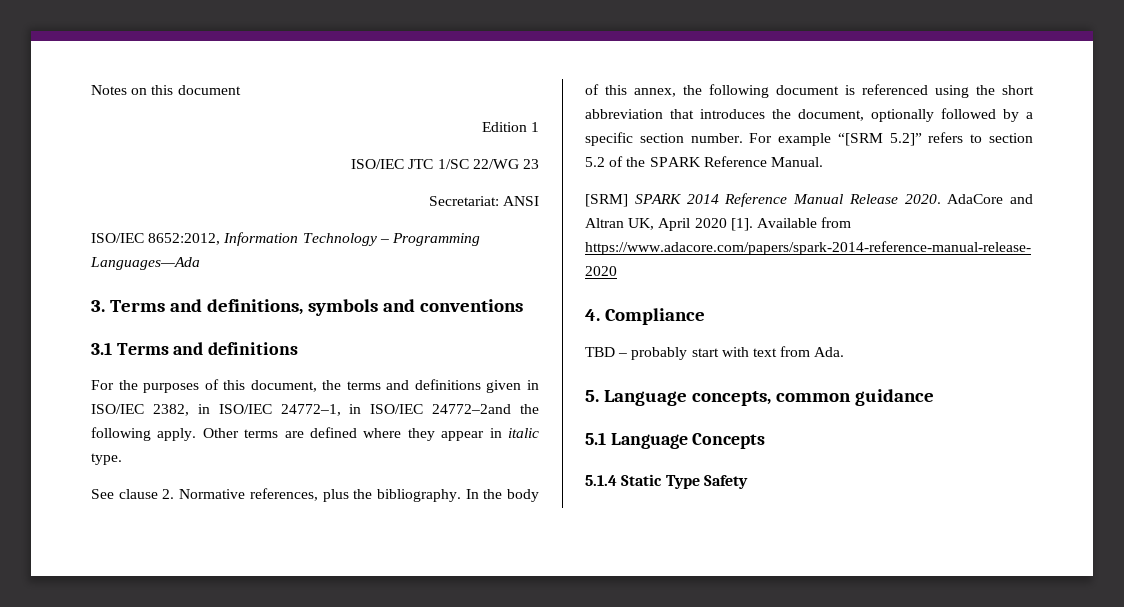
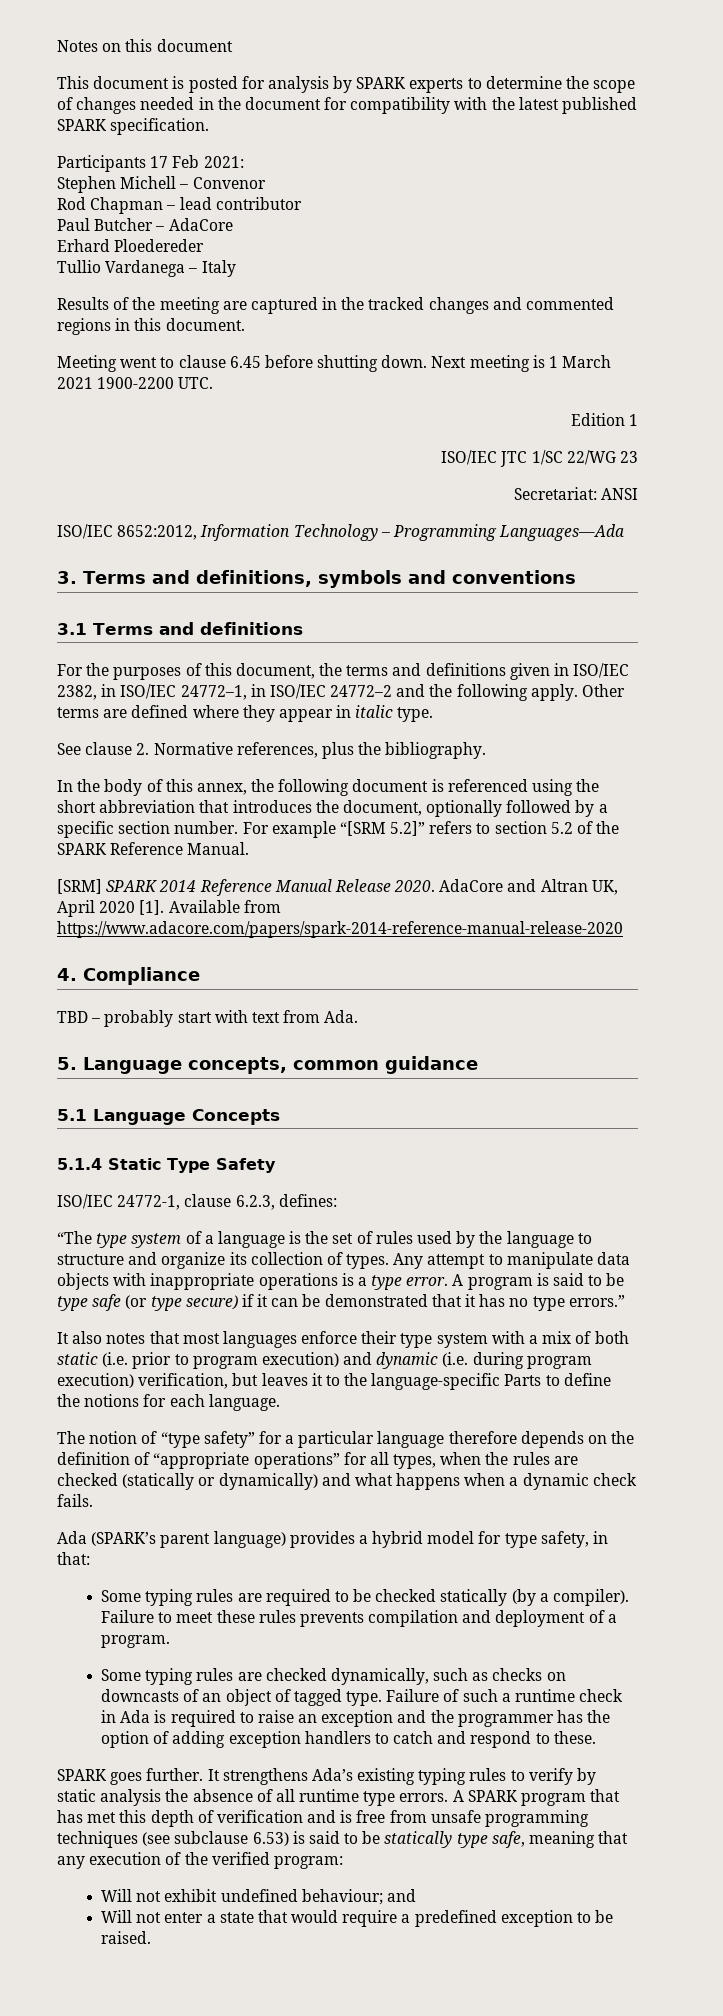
(241, 90) none -> [57,76,636,93] [57,97,638,114] [57,118,210,135] [57,155,244,172] [57,176,266,193] [57,197,302,214] [57,218,233,231] [57,239,205,252] [57,260,236,277] [57,297,615,314] [57,318,245,335] [57,355,612,372] [57,377,214,389] // This document is posted for analysis by SPARK experts to determine the scope of changes needed in the document for compatibility with the latest published SPARK specification. // Participants 17 Feb 2021: // Stephen Michell – Convenor // Rod Chapman – lead contributor // Paul Butcher – AdaCore // Erhard Ploedereder // Tullio Vardanega – Italy // Results of the meeting are captured in the tracked changes and commented regions in this document. // Meeting went to clause 6.45 before shutting down. Next meeting is 1 March 2021 1900-2200 UTC.
[432,404,512,414] 24772–2and -> [330,684,426,697] 24772–2 and
(461, 495) none -> (487, 750) //
(748, 482) none -> [57,1194,337,1210] [57,1231,592,1248] [57,1252,631,1269] [57,1273,625,1290] [57,1294,625,1311] [57,1331,629,1348] [57,1352,592,1369] [57,1373,611,1390] [57,1394,280,1411] [57,1431,635,1448] [57,1452,578,1469] [57,1473,637,1490] [57,1494,93,1507] [57,1531,609,1548] [57,1552,90,1565] [100,1589,630,1606] [100,1610,617,1627] [100,1635,170,1648] [100,1668,566,1685] [100,1689,624,1706] [100,1710,611,1727] [100,1731,596,1748] [57,1768,597,1785] [57,1789,621,1806] [57,1810,590,1827] [57,1831,629,1848] [57,1852,343,1869] [100,1889,416,1905] [100,1910,614,1927] [100,1931,151,1944] // ISO/IEC 24772-1, clause 6.2.3, defines: // “The type system of a language is the set of rules used by the language to structure and organize its collection of types. Any attempt to manipulate data objects with inappropriate operations is a type error. A program is said to be type safe (or type secure) if it can be demonstrated that it has no type errors.” // It also notes that most languages enforce their type system with a mix of both static (i.e. prior to program execution) and dynamic (i.e. during program execution) verification, but leaves it to the language-specific Parts to define the notions for each language. // The notion of “type safety” for a particular language therefore depends on the definition of “appropriate operations” for all types, when the rules are checked (statically or dynamically) and what happens when a dynamic check fails. // Ada (SPARK’s parent language) provides a hybrid model for type safety, in that: // Some typing rules are required to be checked statically (by a compiler). Failure to meet these rules prevents compilation and deployment of a program. // Some typing rules are checked dynamically, such as checks on downcasts of an object of tagged type. Failure of such a runtime check in Ada is required to raise an exception and the programmer has the option of adding exception handlers to catch and respond to these. // SPARK goes further. It strengthens Ada’s existing typing rules to verify by static analysis the absence of all runtime type errors. A SPARK program that has met this depth of verification and is free from unsafe programming techniques (see subclause 6.53) is said to be statically type safe, meaning that any execution of the verified program: // Will not exhibit undefined behaviour; and // Will not enter a state that would require a predefined exception to be raised.

